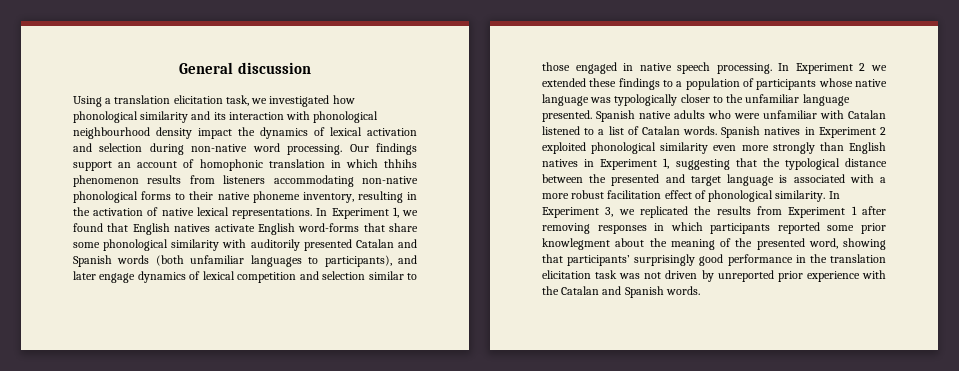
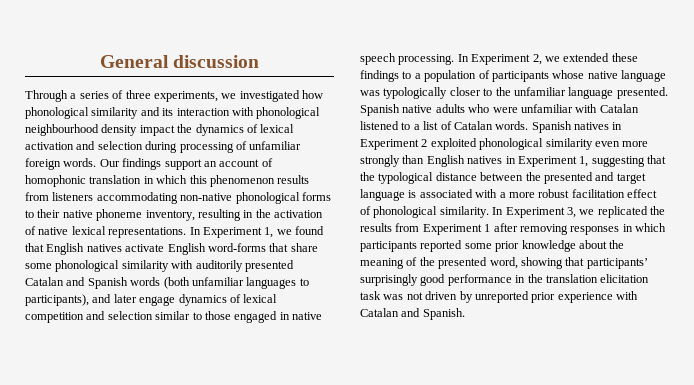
[73,95,249,107] Using a translation elicitation task, -> [25,90,218,102] Through a series of three experiments,
[191,143,343,155] non-native word processing. -> [179,141,302,153] [25,158,97,170] processing of unfamiliar foreign words.
[384,159,417,168] thhihs -> [189,175,207,184] this
[859,63,866,71] 2 -> [532,54,542,65] 2,
[542,238,610,250] knowlegment -> [521,240,576,252] knowledge
[542,286,700,298] the Catalan and Spanish words. -> [360,308,465,320] Catalan and Spanish.

